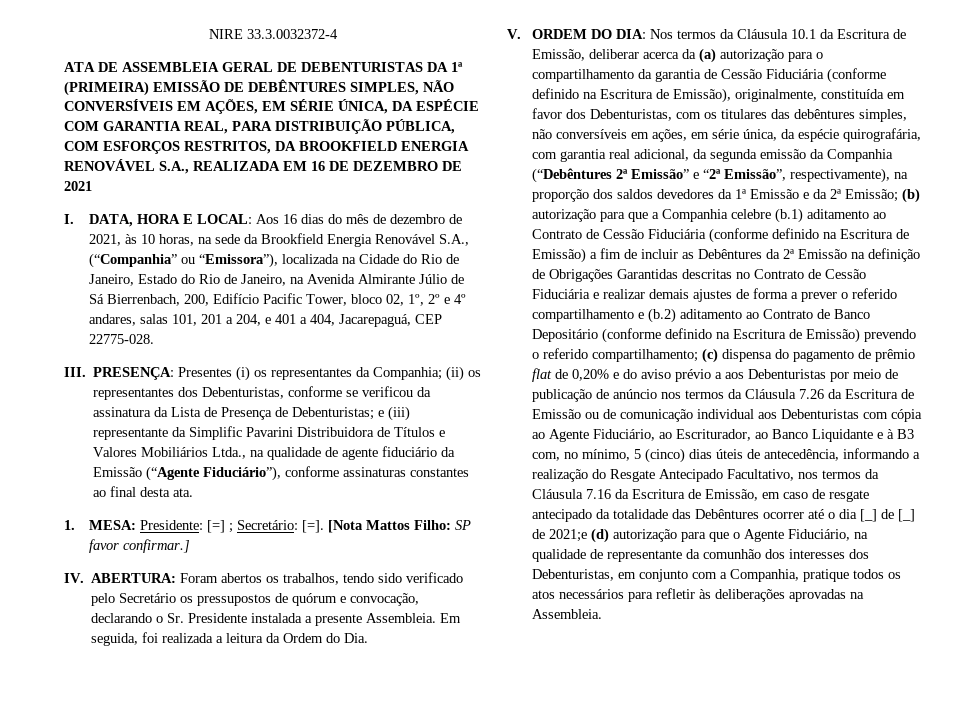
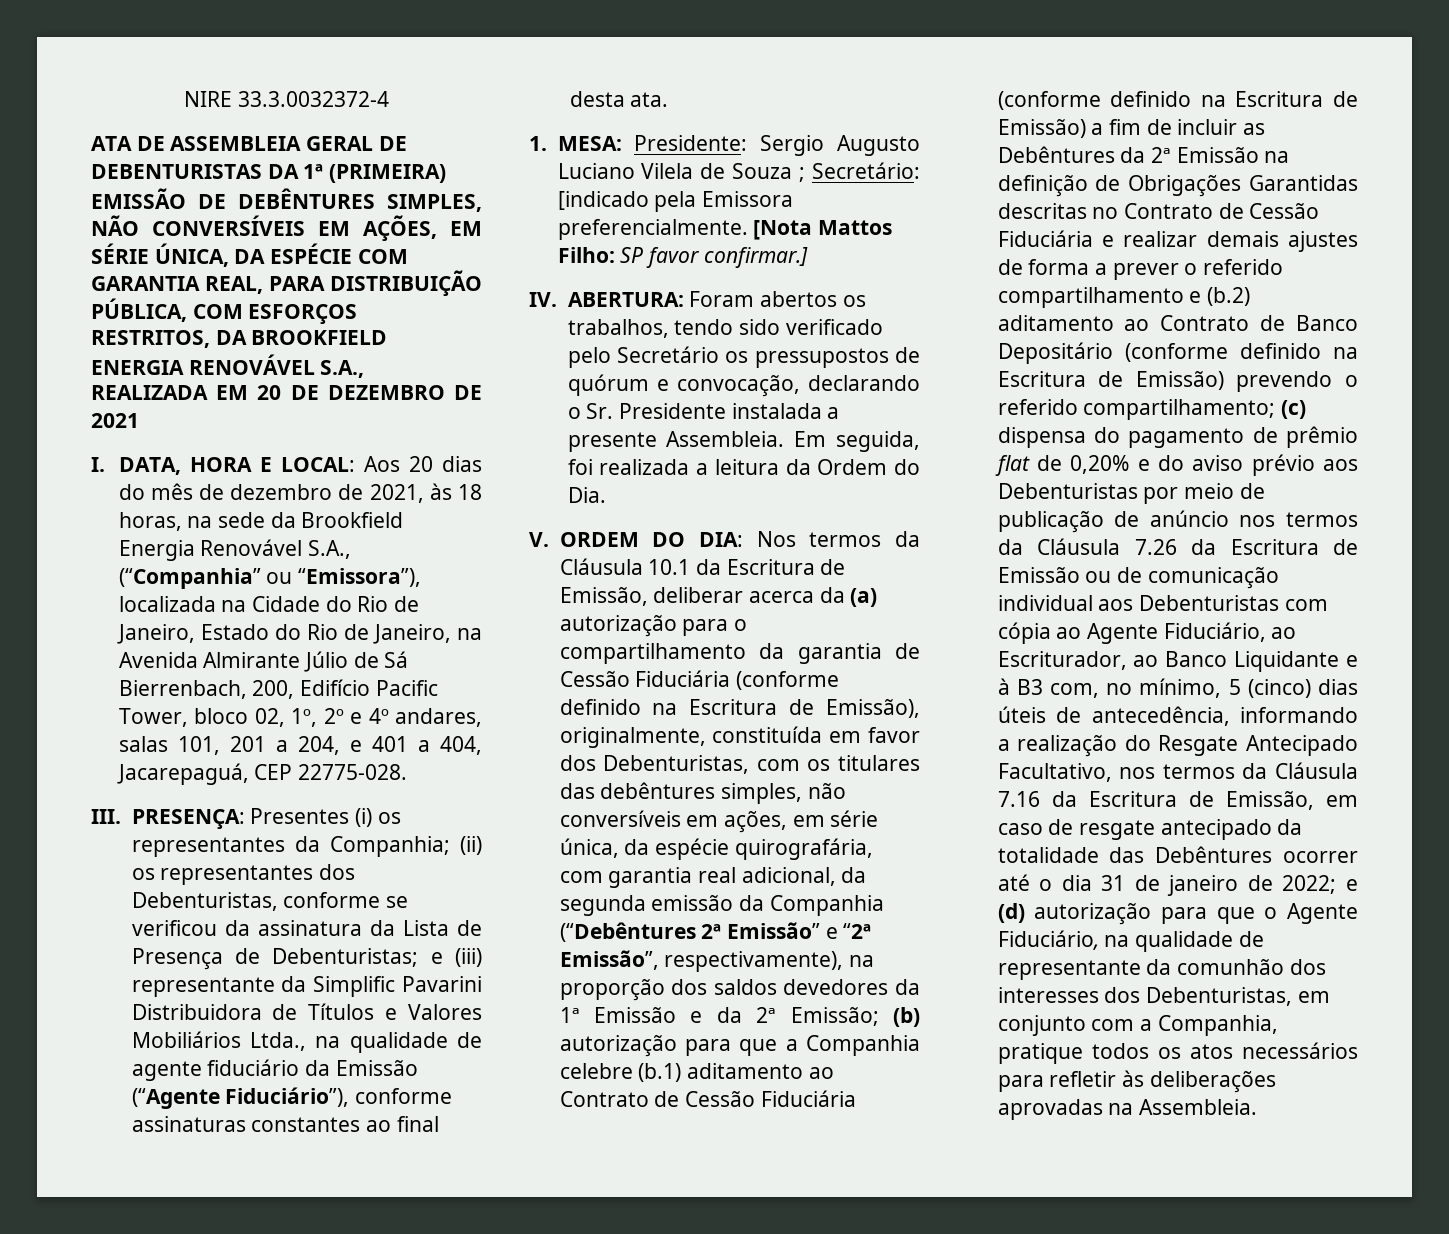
[311,161,325,171] 16 -> [257,385,282,400] 20
[283,214,298,224] 16 -> [408,456,433,472] 20
[141,234,156,244] 10 -> [457,484,482,500] 18
[207,520,325,533] [=] ; Secretário: [=]. -> [760,135,920,156] [557,162,920,182] [557,191,793,212] [557,219,748,240] Sergio Augusto Luciano Vilela de Souza ; Secretário: [indicado pela Emissora preferencialmente.
[715,372,723,379] a -> (1315, 465) none
[860,509,916,522] [532,529,588,542] [_] de [_] de 2021;e -> [1101,875,1358,896] 31 de janeiro de 2022; e

